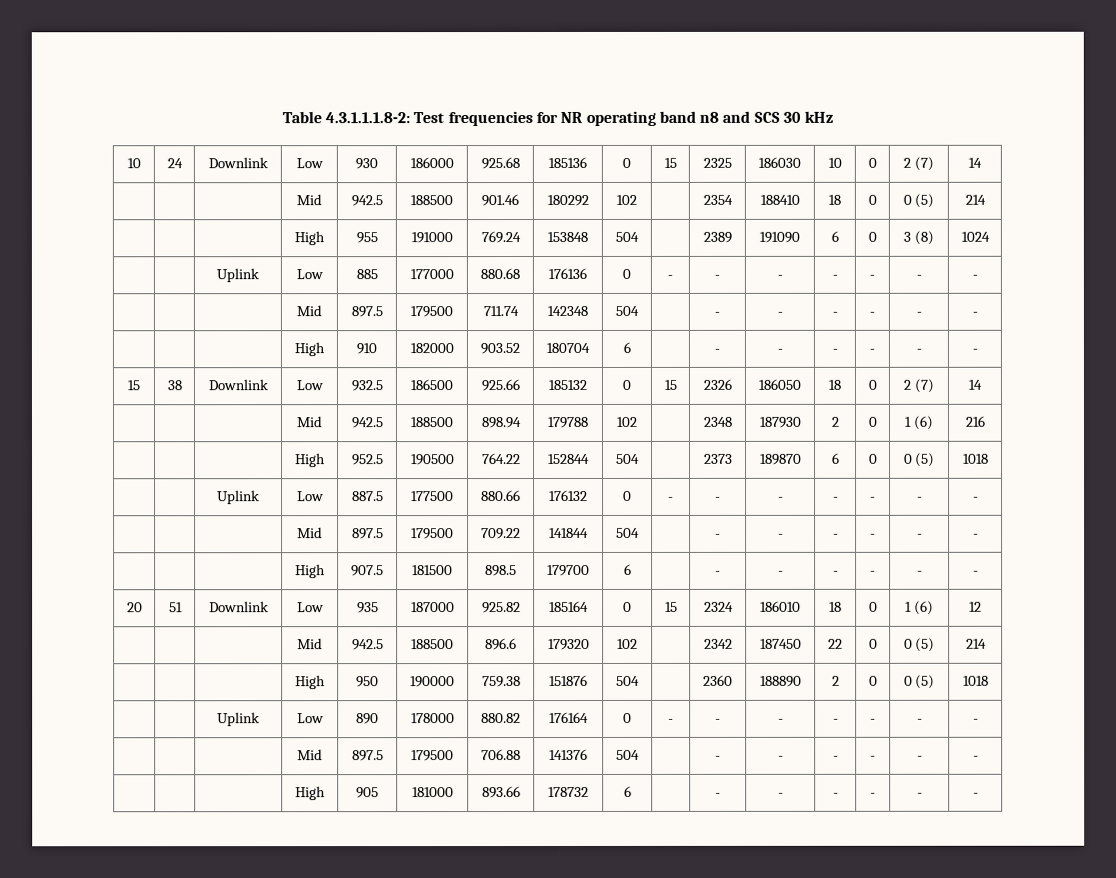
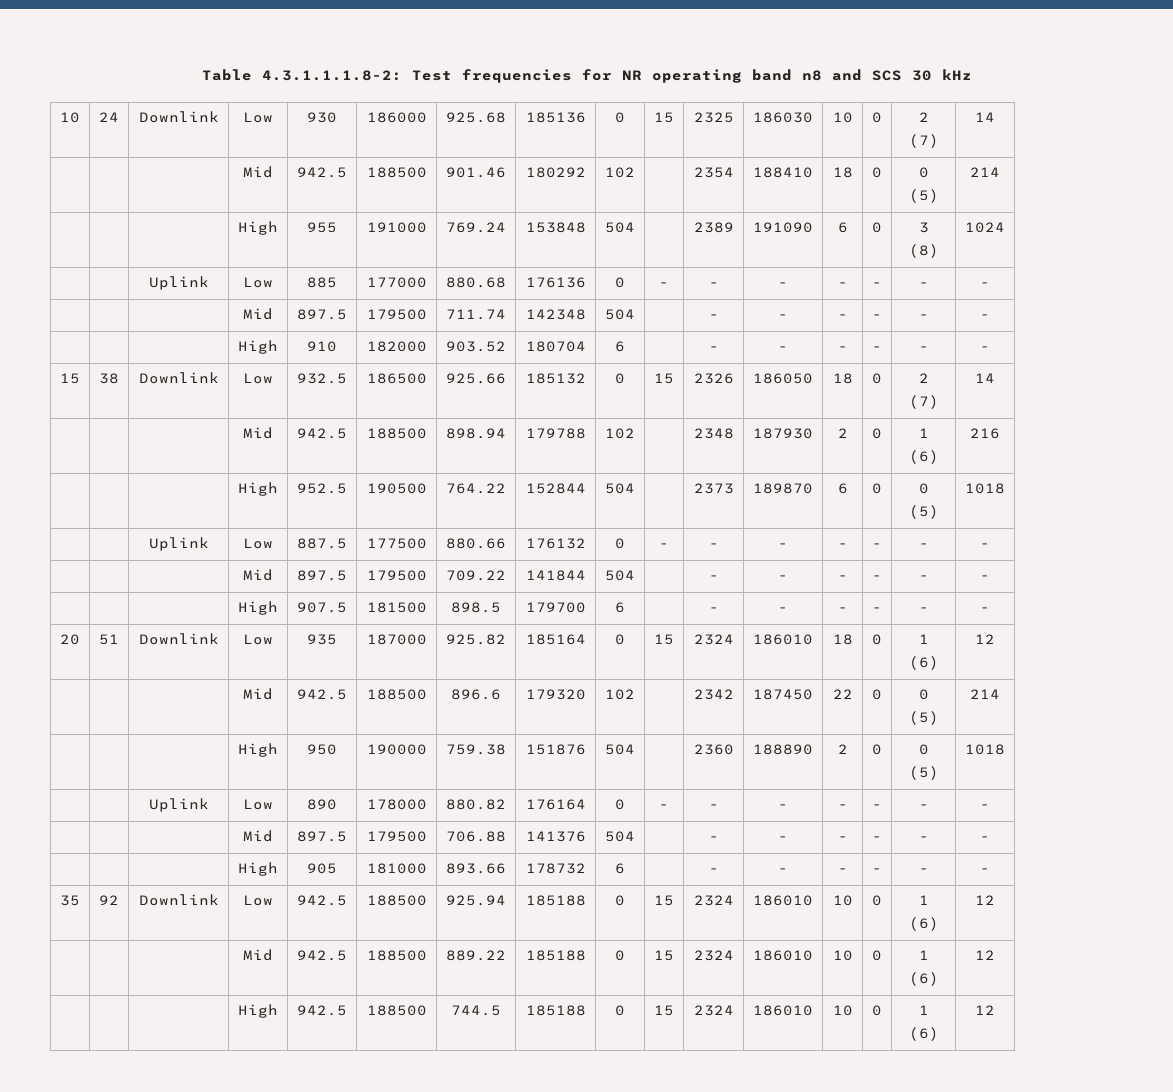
(979, 794) none -> [60,895,80,906] [99,895,119,905] [138,894,219,906] [243,895,273,906] [297,895,347,906] [366,895,427,906] [446,895,506,906] [525,895,586,906] [615,895,625,906] [654,895,674,906] [693,895,734,906] [753,895,813,906] [832,895,853,906] [872,895,882,906] [918,895,929,905] [908,917,939,931] [975,895,995,905] [243,949,273,961] [297,950,347,961] [366,950,427,961] [446,950,506,961] [525,950,586,961] [615,950,625,961] [654,950,674,961] [693,950,734,961] [753,950,813,961] [832,950,853,961] [872,950,882,961] [918,950,929,960] [908,972,939,986] [975,950,995,960] [238,1004,278,1018] [297,1005,347,1016] [366,1005,427,1016] [451,1005,501,1016] [525,1005,586,1016] [615,1005,625,1016] [654,1005,674,1016] [693,1005,734,1016] [753,1005,813,1016] [832,1005,853,1016] [872,1005,882,1016] [918,1005,929,1015] [908,1027,939,1041] [975,1005,995,1015] // 35 | 92 | Downlink | Low | 942.5 | 188500 | 925.94 | 185188 | 0 | 15 | 2324 | 186010 | 10 | 0 | 1 (6) | 12 // | | | Mid | 942.5 | 188500 | 889.22 | 185188 | 0 | 15 | 2324 | 186010 | 10 | 0 | 1 (6) | 12 // | | | High | 942.5 | 188500 | 744.5 | 185188 | 0 | 15 | 2324 | 186010 | 10 | 0 | 1 (6) | 12

